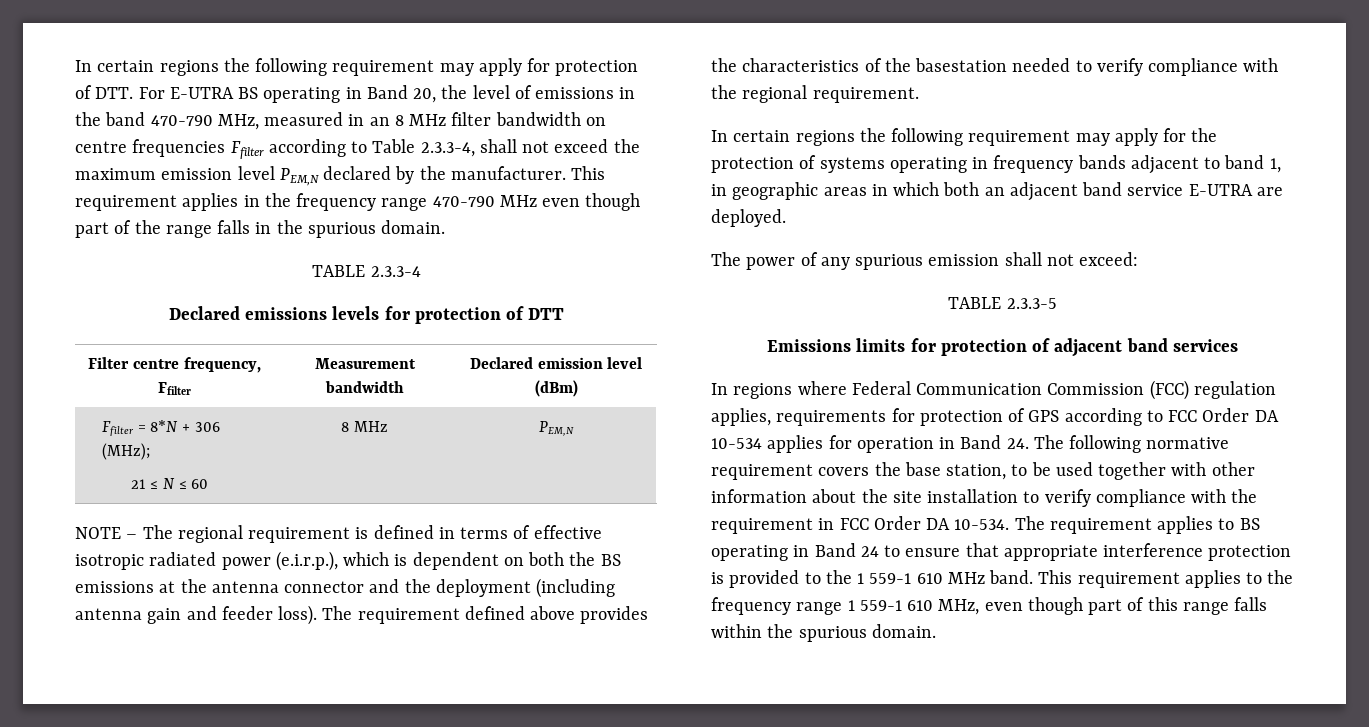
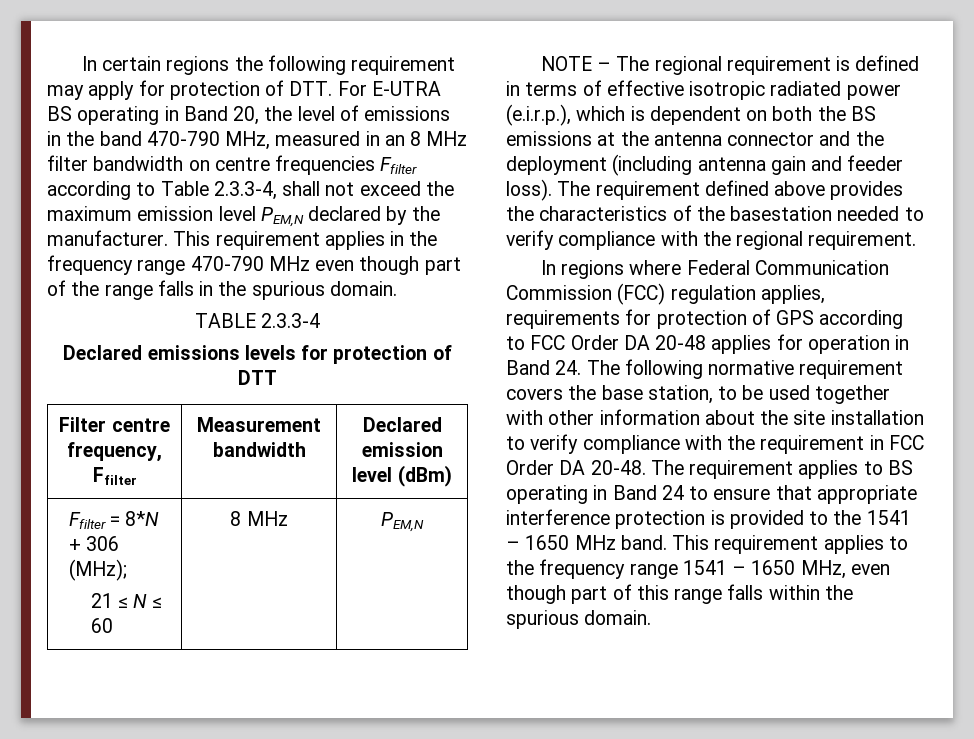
[711,128,1218,146] [711,155,1281,174] [711,182,1283,201] [711,209,786,227] [711,252,1139,270] [948,297,1057,309] [767,338,1238,357] // In certain regions the following requirement may apply for the protection of systems operating in frequency bands adjacent to band 1, in geographic areas in which both an adjacent band service E-UTRA are deployed. // The power of any spurious emission shall not exceed: // TABLE 2.3.3-5 // Emissions limits for protection of adjacent band services -> (917, 240) none
[711,438,762,449] 10-534 -> [655,335,707,350] 20-48
[954,519,1010,530] 10-534. -> [590,460,646,475] 20-48.
[857,573,943,584] 1 559-1 610 -> [866,510,911,525] [506,535,570,550] 1541 – 1650
[847,600,934,611] 1 559-1 610 -> [682,560,796,575] 1541 – 1650

